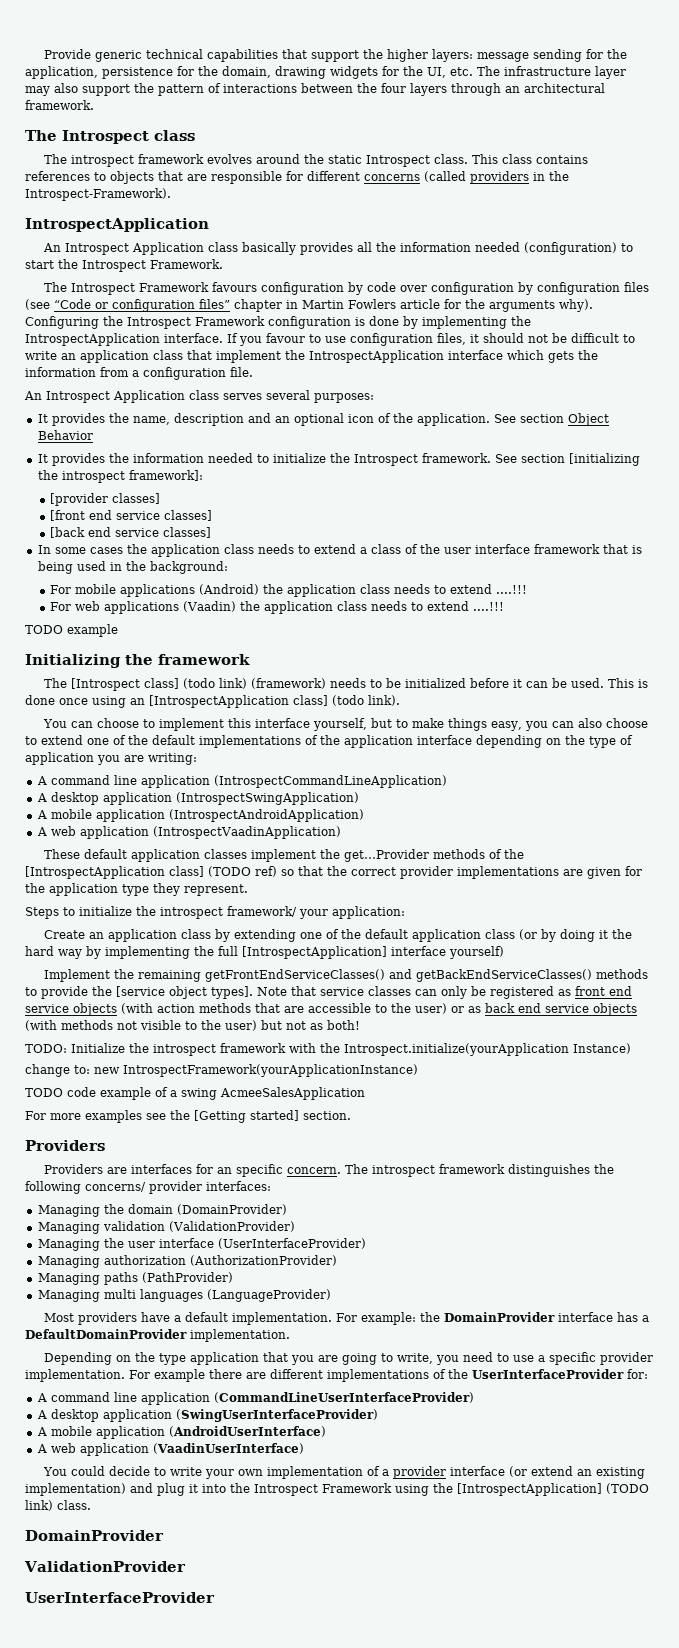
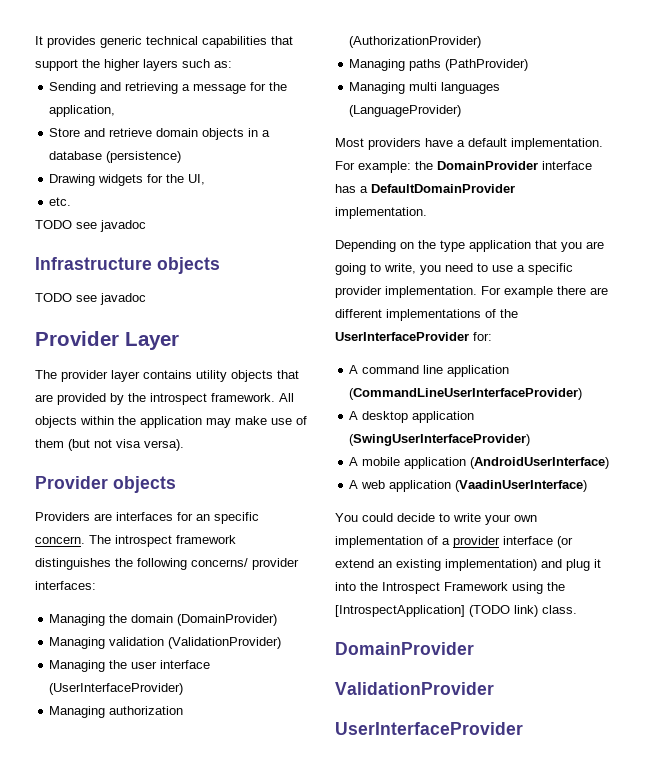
[43,49,91,59] Provide -> [35,36,96,48] It provides
[431,49,627,62] [25,66,326,79] layers: message sending for the application, persistence for the domain, drawing -> [143,59,232,71] [49,82,288,94] [49,105,116,117] [49,128,271,140] [49,151,182,163] [49,174,96,186] layers such as: // Sending and retrieving a message for the application, // Store and retrieve domain objects in a database (persistence) // Drawing
(446, 72) none -> (206, 179) //
[477,66,626,79] [25,83,605,96] [25,100,94,110] [25,130,195,144] [43,154,588,167] [25,171,569,184] [25,188,171,201] [25,218,209,232] [42,242,633,255] [25,259,223,272] [43,282,649,295] [25,299,593,312] [25,316,531,329] [25,333,635,346] [25,350,598,363] [25,367,253,380] [24,390,374,403] [37,413,609,426] [37,430,93,440] [37,453,640,466] [37,470,203,483] [50,493,161,506] [50,510,213,521] [50,527,212,538] [37,544,642,557] [37,561,228,574] [50,584,528,597] [50,601,505,614] [25,624,118,637] [25,654,250,668] [43,678,648,691] [25,695,400,708] [42,718,648,731] [25,735,633,748] [25,752,197,765] [36,775,447,788] [36,792,359,805] [36,809,364,822] [36,826,341,839] [43,849,524,862] [25,866,642,879] [25,883,248,896] [25,906,405,919] [43,929,632,942] [25,946,504,959] [43,969,648,982] [25,986,632,999] [25,1003,637,1016] [25,1020,360,1031] [25,1043,631,1056] [25,1064,418,1077] [25,1087,365,1100] [25,1110,351,1123] [25,1140,105,1151] The infrastructure layer may also support the pattern of interactions between the four layers through an architectural framework. // The Introspect class // The introspect framework evolves around the static Introspect class. This class contains references to objects that are responsible for different concerns (called providers in the Introspect-Framework). // IntrospectApplication // An Introspect Application class basically provides all the information needed (configuration) to start the Introspect Framework. // The Introspect Framework favours configuration by code over configuration by configuration files (see “Code or configuration files” chapter in Martin Fowlers article for the arguments why). Configuring the Introspect Framework configuration is done by implementing the IntrospectApplication interface. If you favour to use configuration files, it should not be difficult to write an application class that implement the IntrospectApplication interface which gets the information from a configuration file. // An Introspect Application class serves several purposes: // It provides the name, description and an optional icon of the application. See section Object Behavior // It provides the information needed to initialize the Introspect framework. See section [initializing the introspect framework]: // [provider classes] // [front end service classes] // [back end service classes] // In some cases the application class needs to extend a class of the user interface framework that is being used in the background: // For mobile applications (Android) the application class needs to extend ....!!! // For web applications (Vaadin) the application class needs to extend ....!!! // TODO example // Initializing the framework // The [Introspect class] (todo link) (framework) needs to be initialized before it can be used. This is done once using an [IntrospectApplication class] (todo link). // You can choose to implement this interface yourself, but to make things easy, you can also choose to extend one of the default implementations of the application interface depending on the type of application you are writing: // A command line application (IntrospectCommandLineApplication) // A desktop application (IntrospectSwingApplication) // A mobile application (IntrospectAndroidApplication) // A web application (IntrospectVaadinApplication) // These default application classes implement the get…Provider methods of the [IntrospectApplication class] (TODO ref) so that the correct provider implementations are given for the application type they represent. // Steps to initialize the introspect framework/ your application: // Create an application class by extending one of the default application class (or by doing it the hard way by implementing the full [IntrospectApplication] interface yourself) // Implement the remaining getFrontEndServiceClasses() and getBackEndServiceClasses() methods to provide the [service object types]. Note that service classes can only be registered as front end service objects (with action methods that are accessible to the user) or as back end service objects (with methods not visible to the user) but not as both! // TODO: Initialize the introspect framework with the Introspect.initialize(yourApplication Instance) // change to: new IntrospectFramework(yourApplicationInstance) // TODO code example of a swing AcmeeSalesApplication // For more examples see the [Getting started] section. // Providers -> [35,220,146,232] [35,257,220,274] [35,293,146,305] [35,331,179,350] [35,370,299,382] [35,393,294,405] [35,416,307,428] [35,439,184,451] [35,476,176,493] // TODO see javadoc // Infrastructure objects // TODO see javadoc // Provider Layer // The provider layer contains utility objects that are provided by the introspect framework. All objects within the application may make use of them (but not visa versa). // Provider objects

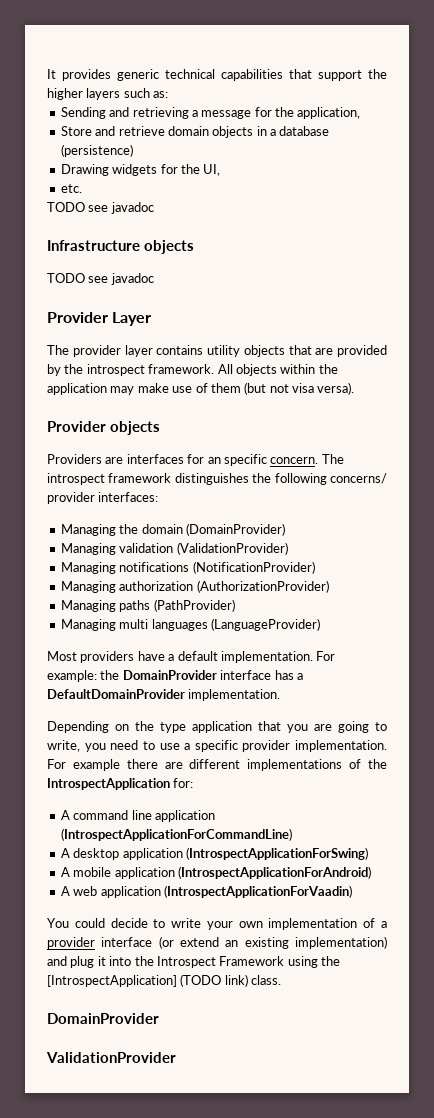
[109,660,211,669] [49,683,184,695] the user interface (UserInterfaceProvider) -> [119,561,315,574] notifications (NotificationProvider)
[335,332,469,341] UserInterfaceProvider -> [47,778,170,790] IntrospectApplication
[349,388,583,400] (CommandLineUserInterfaceProvider) -> [60,828,292,841] (IntrospectApplicationForCommandLine)
[349,434,531,446] (SwingUserInterfaceProvider) -> [185,847,368,860] (IntrospectApplicationForSwing)
[470,457,610,469] (AndroidUserInterface) -> [177,866,371,879] (IntrospectApplicationForAndroid)
[455,480,588,492] (VaadinUserInterface) -> [163,885,352,898] (IntrospectApplicationForVaadin)
[335,722,523,735] // UserInterfaceProvider -> (176, 1057) none

